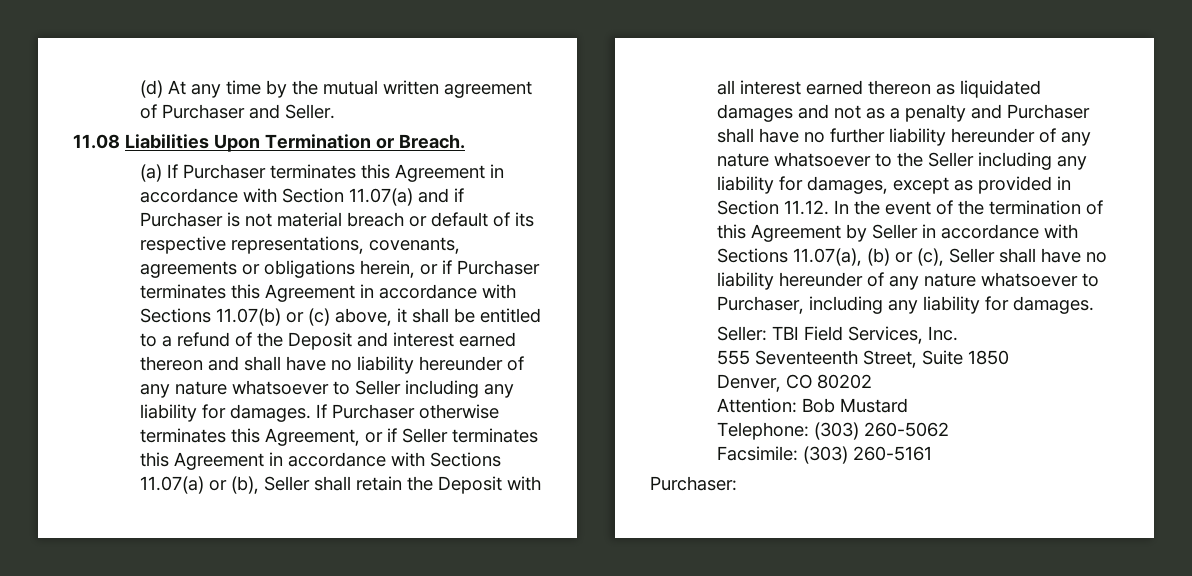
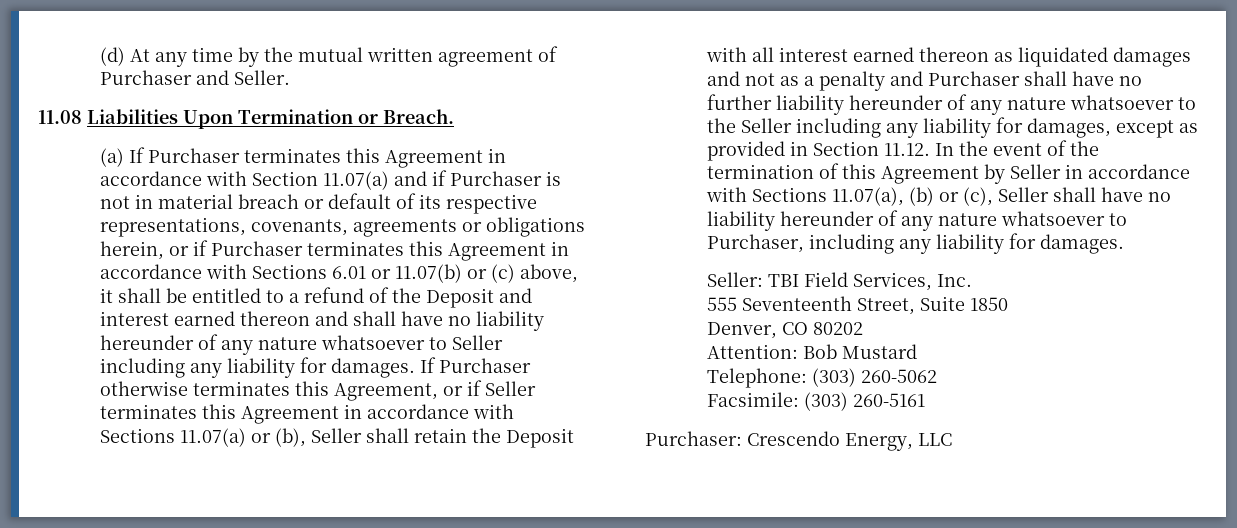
(272, 220) none -> [135,194,154,209] in
(211, 315) none -> [332,266,392,279] 6.01 or
(737, 483) none -> [747,431,952,451] Crescendo Energy, LLC

